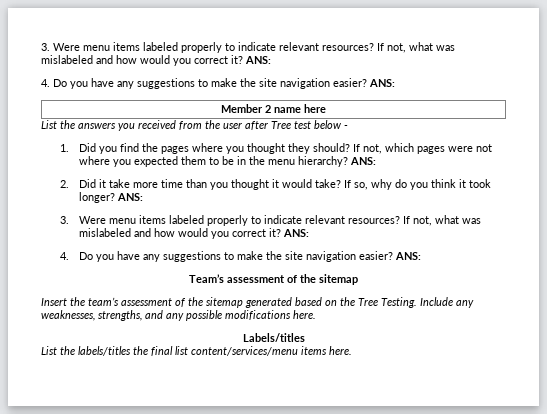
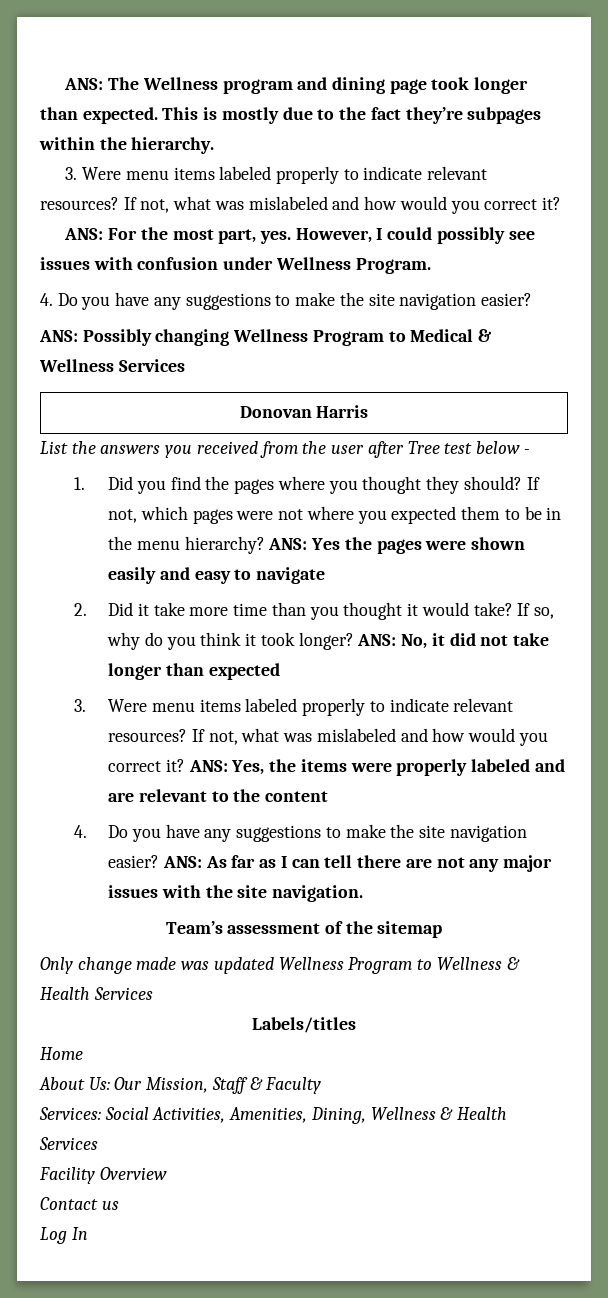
(41, 47) none -> [64,77,529,94] [40,107,542,124] [39,137,215,154] ANS: The Wellness program and dining page took longer than expected. This is mostly due to the fact they’re subpages within the hierarchy. //
[245,56,271,64] ANS: -> [64,227,535,244] [40,257,431,274] // ANS: For the most part, yes. However, I could possibly see issues with confusion under Wellness Program.
[369,79,395,87] [221,104,326,113] ANS: // Member 2 name here -> [39,329,493,346] [39,359,185,372] [239,405,369,418] // ANS: Possibly changing Wellness Program to Medical & Wellness Services // Donovan Harris
(376, 161) none -> [311,537,526,554] [108,567,326,584] Yes the pages were shown easily and easy to navigate
(143, 197) none -> [401,633,549,649] [108,663,280,680] No, it did not take longer than expected
(309, 233) none -> [231,759,565,776] [108,789,329,802] Yes, the items were properly labeled and are relevant to the content
(421, 256) none -> [205,855,552,872] [108,885,364,902] As far as I can tell there are not any major issues with the site navigation.
[41,297,474,308] [41,310,316,321] [242,333,305,342] [41,346,352,356] Insert the team’s assessment of the sitemap generated based on the Tree Testing. Include any weaknesses, strengths, and any possible modifications here. // Labels/titles // List the labels/titles the final list content/services/menu items here. -> [40,957,520,974] [40,987,153,1000] [252,1017,356,1033] [40,1047,83,1060] [39,1077,322,1094] [39,1107,508,1124] [39,1137,98,1150] [39,1167,167,1184] [40,1197,119,1210] [40,1227,88,1244] Only change made was updated Wellness Program to Wellness & Health Services // Labels/titles // Home // About Us: Our Mission, Staff & Faculty // Services: Social Activities, Amenities, Dining, Wellness & Health Services // Facility Overview // Contact us // Log In

